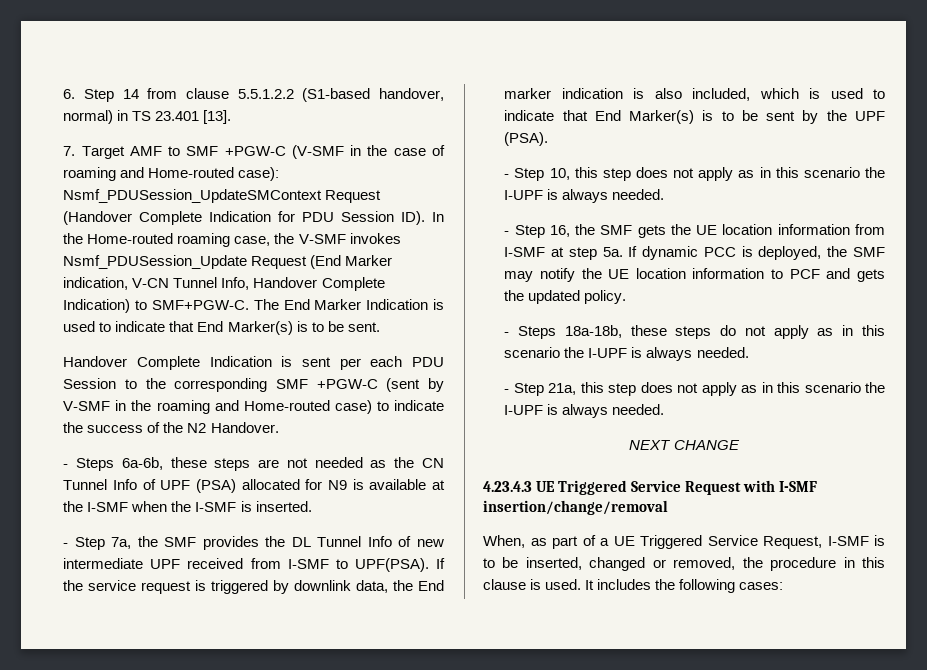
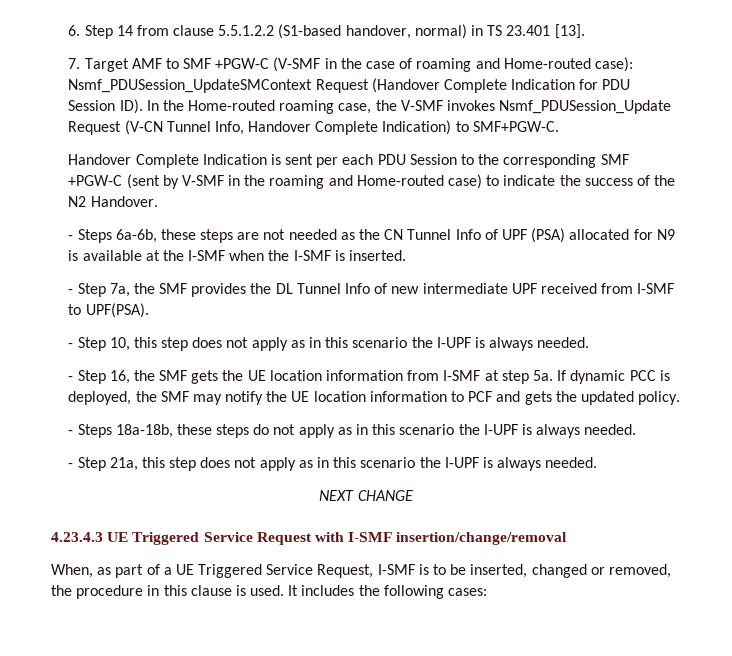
[310,255,393,269] [63,277,170,290] (End Marker indication, V-CN -> [124,120,163,135] (V-CN
[253,299,444,310] [63,321,380,335] The End Marker Indication is used to indicate that End Marker(s) is to be sent. -> (559, 126) none
[436,558,446,569] [63,580,444,594] [504,88,885,101] [504,110,885,124] [504,132,549,146] If the service request is triggered by downlink data, the End marker indication is also included, which is used to indicate that End Marker(s) is to be sent by the UPF (PSA). -> (149, 310) none

